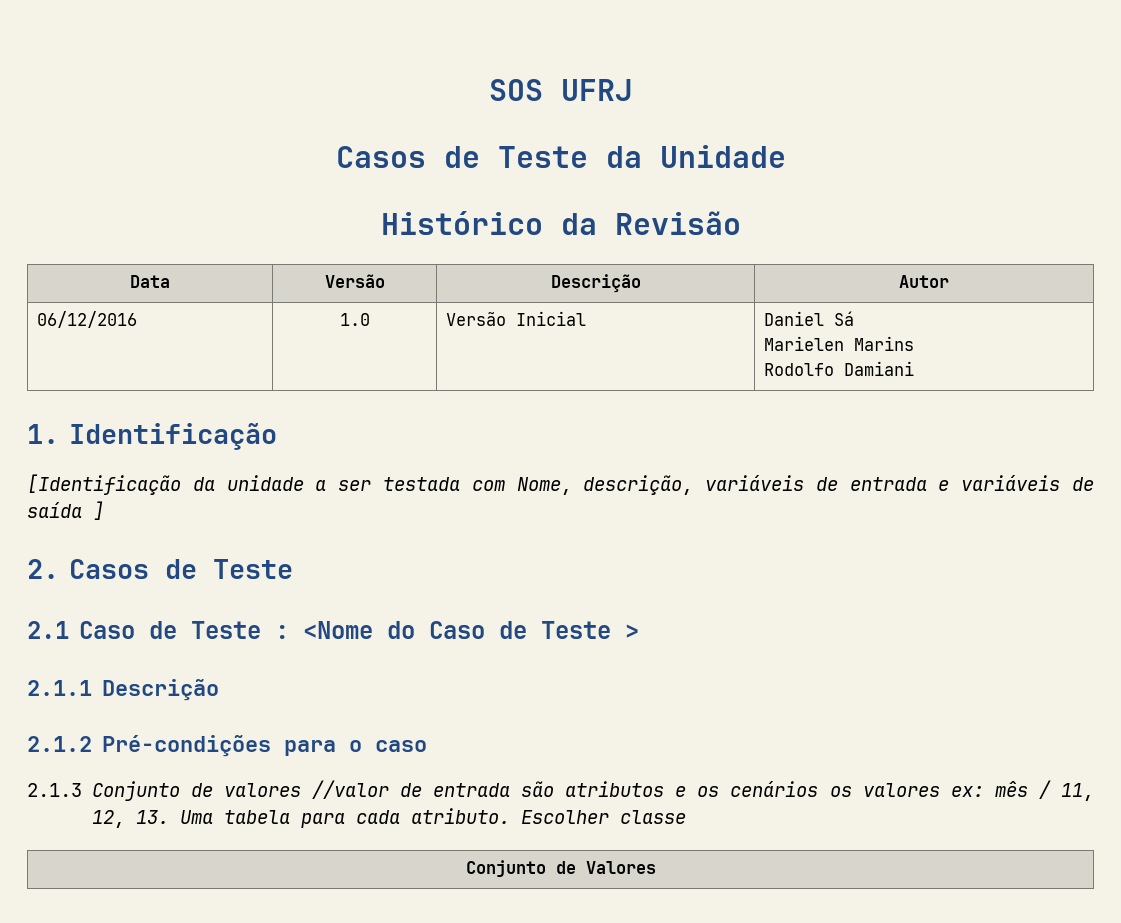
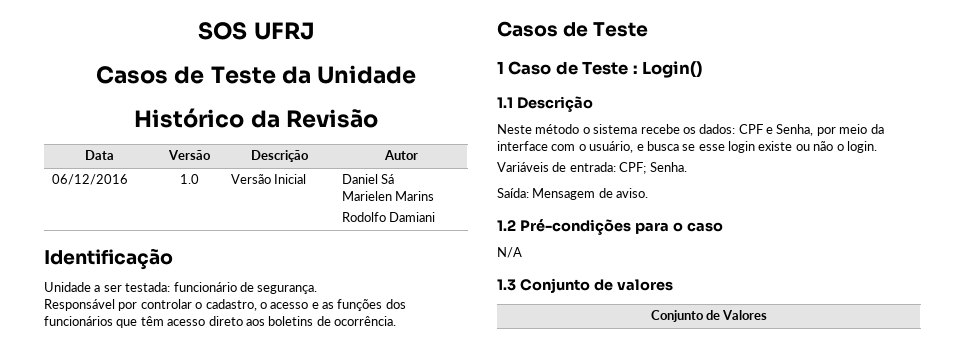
[27,424,59,444] 1. -> (436, 217) none
[27,474,1095,495] [27,501,104,520] [27,559,59,579] [Identificação da unidade a ser testada com Nome, descrição, variáveis de entrada e variáveis de saída ] // 2. -> [44,282,318,294] [44,299,406,311] [44,316,396,328] Unidade a ser testada: funcionário de segurança. // Responsável por controlar o cadastro, o acesso e as funções dos funcionários que têm acesso direto aos boletins de ocorrência. //
[27,621,69,639] 2.1 -> [497,61,504,74] 1
[302,621,639,639] [27,679,219,701] [27,736,92,752] <Nome do Caso de Teste > // 2.1.1 Descrição // 2.1.2 -> [642,61,703,78] [497,96,593,112] [497,124,884,136] [497,141,877,153] [497,162,687,174] [497,188,649,200] [497,220,516,231] Login() // 1.1 Descrição // Neste método o sistema recebe os dados: CPF e Senha, por meio da interface com o usuário, e busca se esse login existe ou não o login. // Variáveis de entrada: CPF; Senha. // Saída: Mensagem de aviso. // 1.2
[27,783,82,797] 2.1.3 -> [497,247,522,258] [497,279,516,291] N/A // 1.3
[311,780,1094,801] [91,808,686,828] //valor de entrada são atributos e os cenários os valores ex: mês / 11, 12, 13. Uma tabela para cada atributo. Escolher classe -> (673, 285) none

